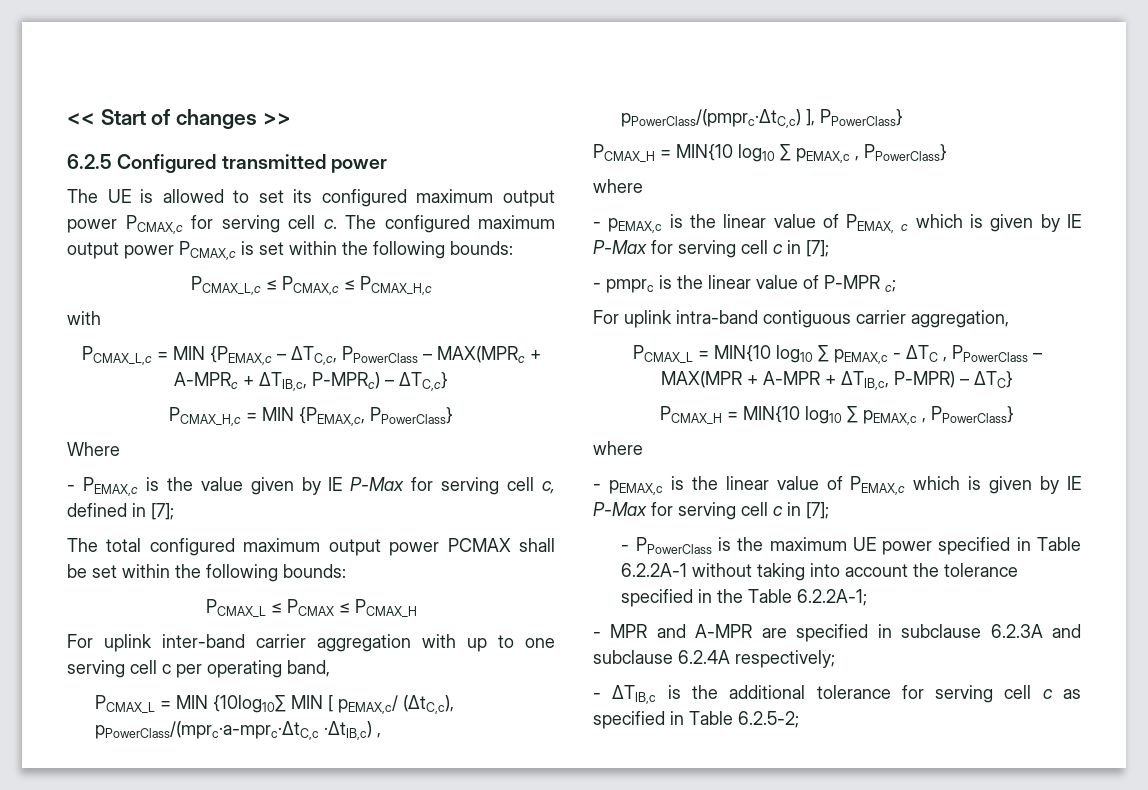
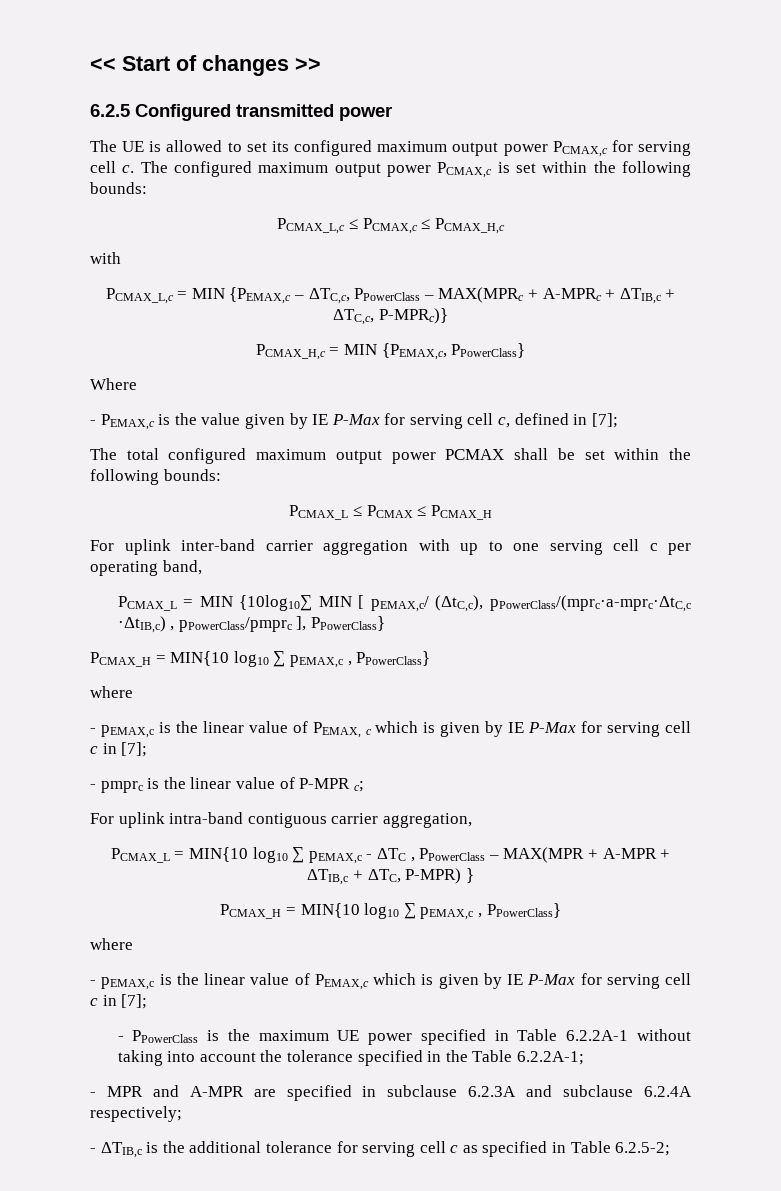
[259,372,448,391] ΔTIB,c, P-MPRc) – ΔTC,c} -> [619,288,676,304] [333,308,448,325] ΔTIB,c + ΔTC,c, P-MPRc)}
[621,109,802,128] pPowerClass/(pmprc·ΔtC,c) -> [178,617,292,632] pPowerClass/pmprc
[841,371,1013,390] ΔTIB,c, P-MPR) – ΔTC} -> [307,868,474,885] ΔTIB,c + ΔTC, P-MPR) }

